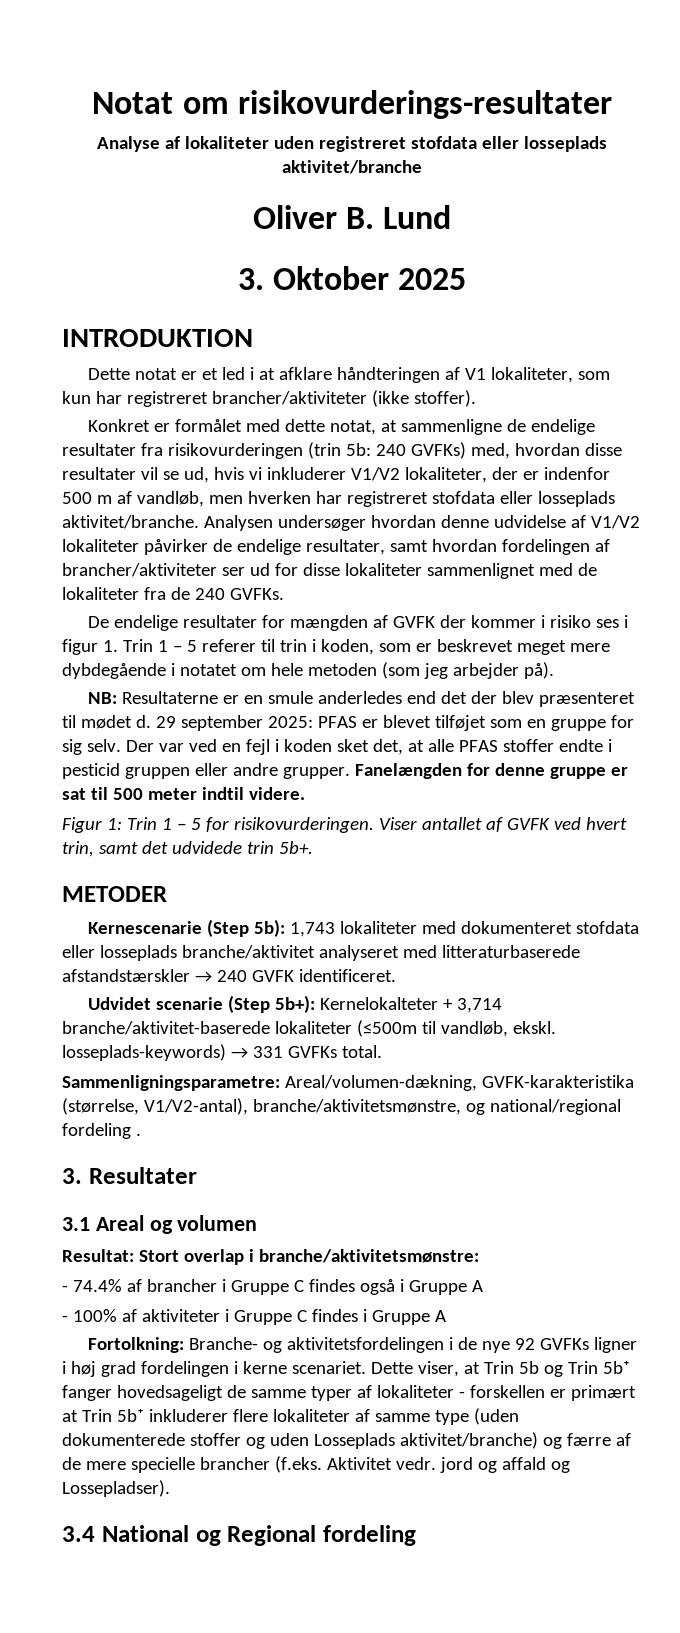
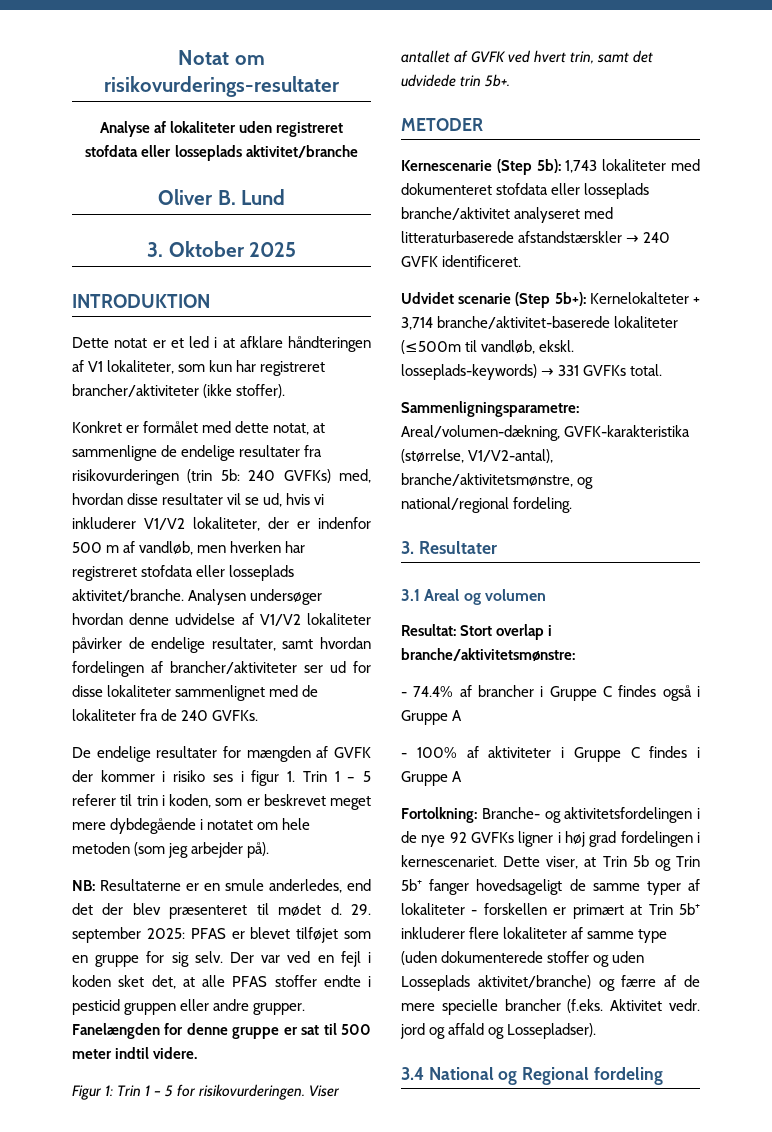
[317,691,402,704] anderledes -> [269,879,342,893] anderledes,
[155,716,176,728] 29 -> [351,904,371,915] 29.
[62,1123,141,1139] fordeling . -> [513,497,573,513] fordeling.
[242,1361,366,1374] kerne scenariet. -> [401,855,497,867] kernescenariet.

